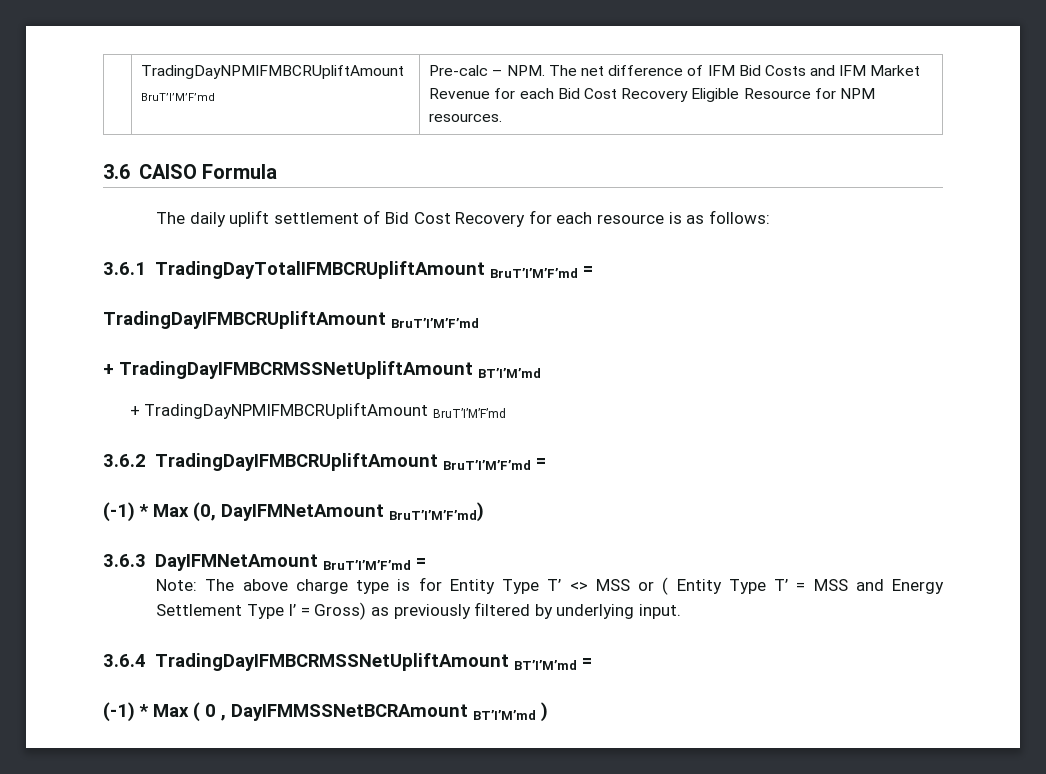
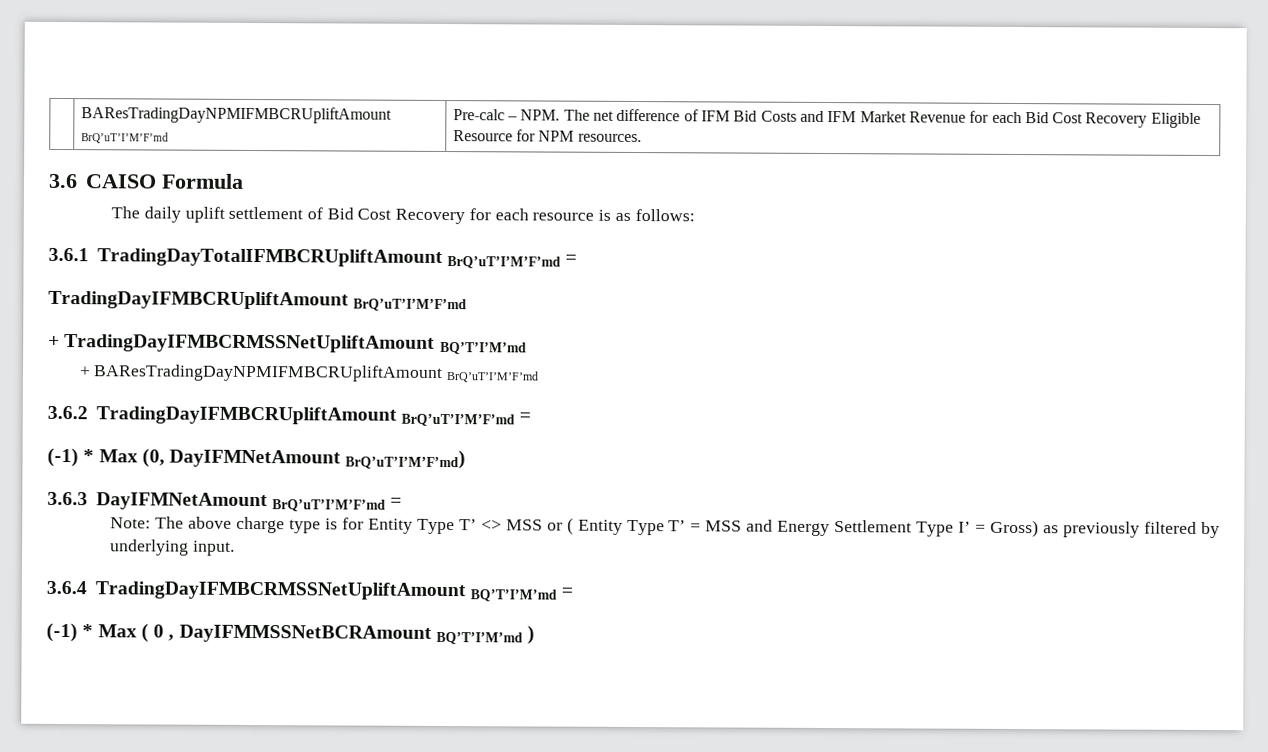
[141,65,405,79] [141,93,216,101] | TradingDayNPMIFMBCRUpliftAmount BruT’I’M’F’md -> [80,106,392,124] [80,132,169,144] | BAResTradingDayNPMIFMBCRUpliftAmount BrQ’uT’I’M’F’md
[489,268,578,278] BruT’I’M’F’md -> [447,256,562,269] BrQ’uT’I’M’F’md
[391,318,479,328] BruT’I’M’F’md -> [353,298,468,312] BrQ’uT’I’M’F’md
[478,368,541,378] [129,402,506,419] BT’I’M’md // + TradingDayNPMIFMBCRUpliftAmount BruT’I’M’F’md -> [439,341,527,355] [78,364,539,383] BQ’T’I’M’md // + BAResTradingDayNPMIFMBCRUpliftAmount BrQ’uT’I’M’F’md
[442,460,531,470] BruT’I’M’F’md -> [401,413,516,427] BrQ’uT’I’M’F’md
[389,502,484,522] BruT’I’M’F’md) -> [345,449,467,470] BrQ’uT’I’M’F’md)
[322,560,411,570] BruT’I’M’F’md -> [272,499,387,512] BrQ’uT’I’M’F’md
[513,660,577,670] BT’I’M’md -> [470,589,558,602] BQ’T’I’M’md
[473,710,536,720] BT’I’M’md -> [435,631,523,645] BQ’T’I’M’md

